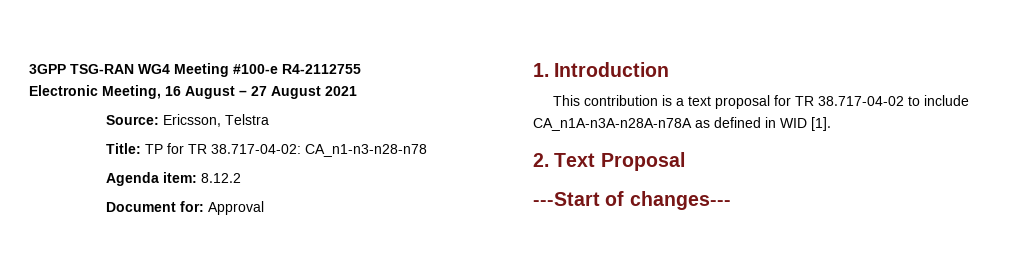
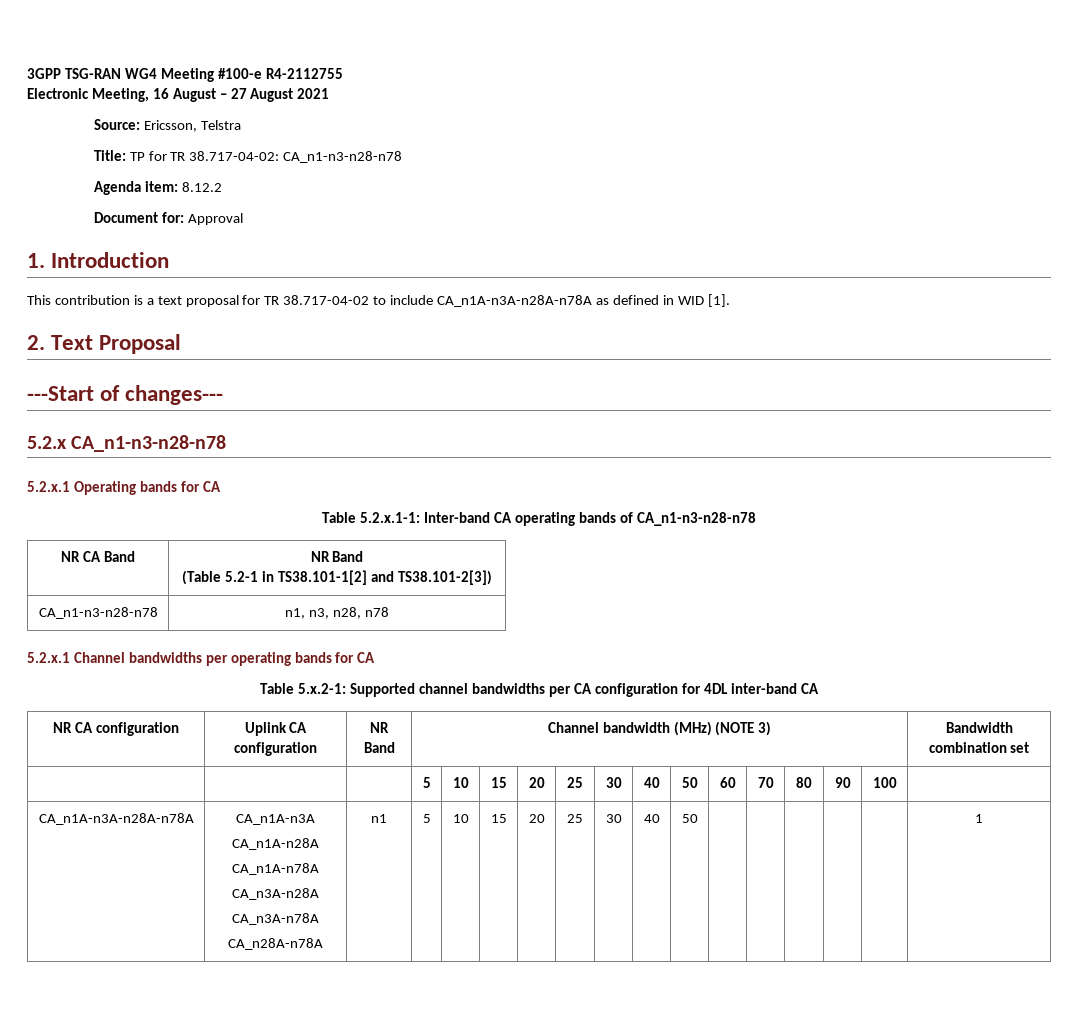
(731, 200) none -> [27,435,227,452] [27,481,221,495] [322,512,756,526] [61,551,135,562] [310,551,364,562] [182,570,492,585] [38,607,158,619] [285,607,389,619] [27,652,376,666] [260,683,819,697] [53,722,179,736] [244,722,308,736] [234,742,317,756] [370,722,389,733] [363,742,395,753] [547,721,772,736] [945,722,1013,733] [928,742,1030,753] [422,777,431,788] [452,777,469,788] [490,777,507,788] [528,777,545,788] [567,777,583,788] [605,777,622,788] [643,777,660,788] [681,777,698,788] [719,777,736,788] [757,777,774,788] [796,777,812,788] [834,777,851,788] [872,777,897,788] [38,813,194,825] [236,814,315,825] [232,838,319,850] [232,863,319,875] [232,888,319,900] [232,913,319,925] [228,938,323,950] [371,814,387,823] [422,814,431,823] [452,814,469,823] [490,814,507,823] [528,814,545,823] [567,814,583,823] [605,814,622,823] [643,814,660,823] [681,814,698,823] [975,814,983,823] // 5.2.x CA_n1-n3-n28-n78 // 5.2.x.1 Operating bands for CA // Table 5.2.x.1-1: Inter-band CA operating bands of CA_n1-n3-n28-n78 // NR CA Band | NR Band // (Table 5.2-1 in TS38.101-1[2] and TS38.101-2[3]) // CA_n1-n3-n28-n78 | n1, n3, n28, n78 // 5.2.x.1 Channel bandwidths per operating bands for CA // Table 5.x.2-1: Supported channel bandwidths per CA configuration for 4DL inter-band CA // NR CA configuration | Uplink CA configuration | NR Band | Channel bandwidth (MHz) (NOTE 3) | Bandwidth combination set // | | | 5 | 10 | 15 | 20 | 25 | 30 | 40 | 50 | 60 | 70 | 80 | 90 | 100 | // CA_n1A-n3A-n28A-n78A | CA_n1A-n3A // CA_n1A-n28A // CA_n1A-n78A // CA_n3A-n28A // CA_n3A-n78A // CA_n28A-n78A | n1 | 5 | 10 | 15 | 20 | 25 | 30 | 40 | 50 | | | | | | 1

